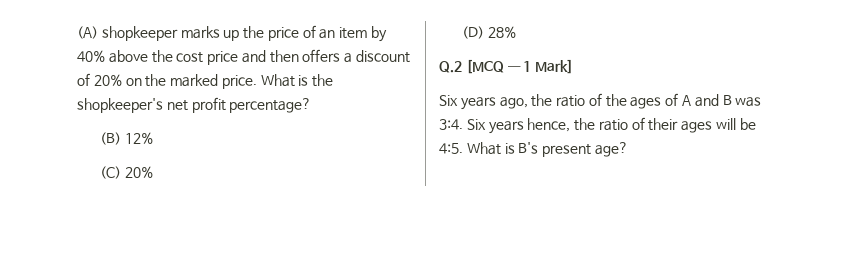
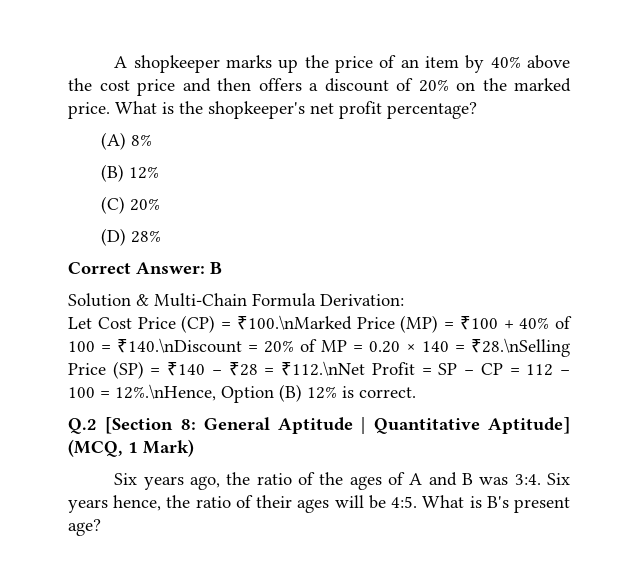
[77,26,98,39] (A) -> [114,56,128,68] A
(312, 105) none -> [100,132,152,150] // (A) 8%
[439,59,574,74] Q.2 [MCQ — 1 Mark] -> [68,262,222,274] [68,293,404,307] [68,315,572,333] [68,338,570,357] [68,361,570,379] [68,384,416,403] [68,417,570,434] [68,439,194,457] Correct Answer: B // Solution & Multi-Chain Formula Derivation: // Let Cost Price (CP) = ₹100.\nMarked Price (MP) = ₹100 + 40% of 100 = ₹140.\nDiscount = 20% of MP = 0.20 × 140 = ₹28.\nSelling Price (SP) = ₹140 − ₹28 = ₹112.\nNet Profit = SP − CP = 112 − 100 = 12%.\nHence, Option (B) 12% is correct. // Q.2 [Section 8: General Aptitude | Quantitative Aptitude] (MCQ, 1 Mark)

